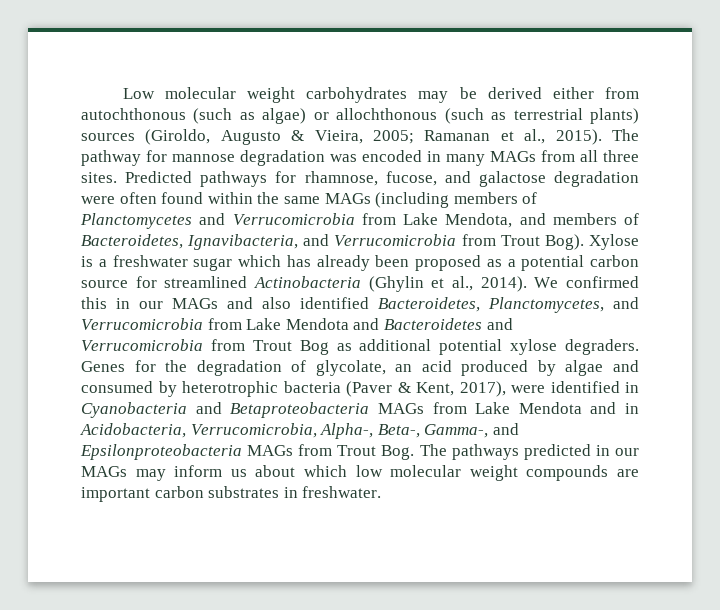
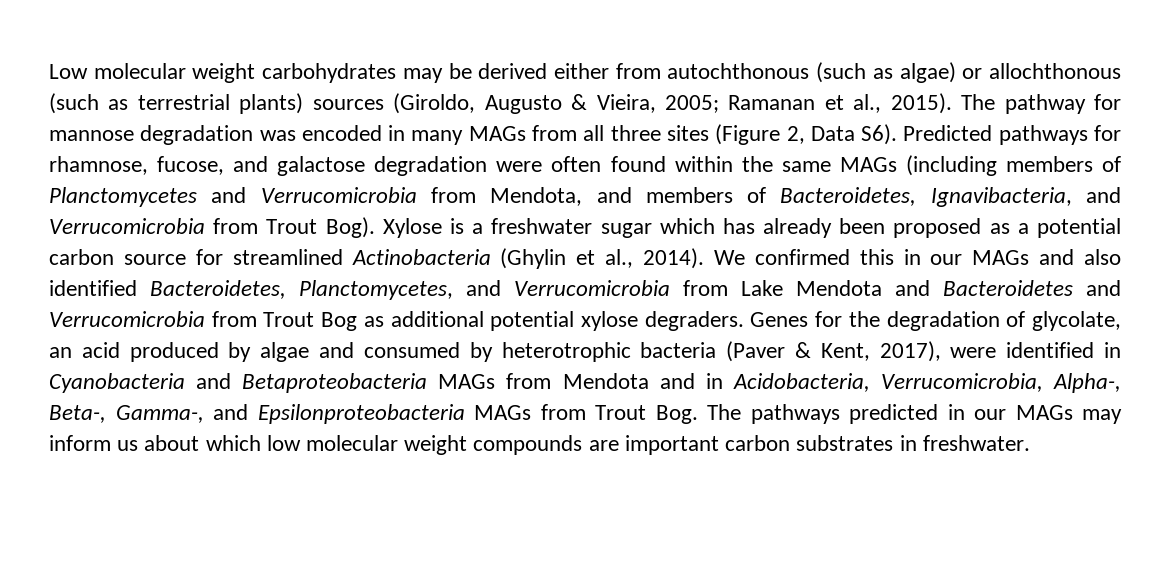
[81,172,117,183] sites. -> [666,124,898,145] sites (Figure 2, Data S6).
[403,213,438,225] Lake -> (476, 195) none
[475,402,511,414] Lake -> (552, 381) none

